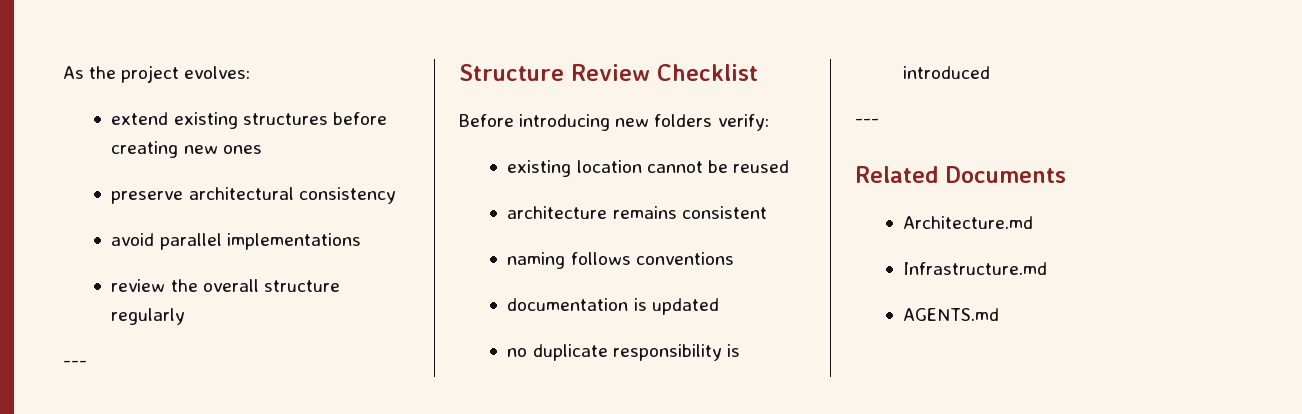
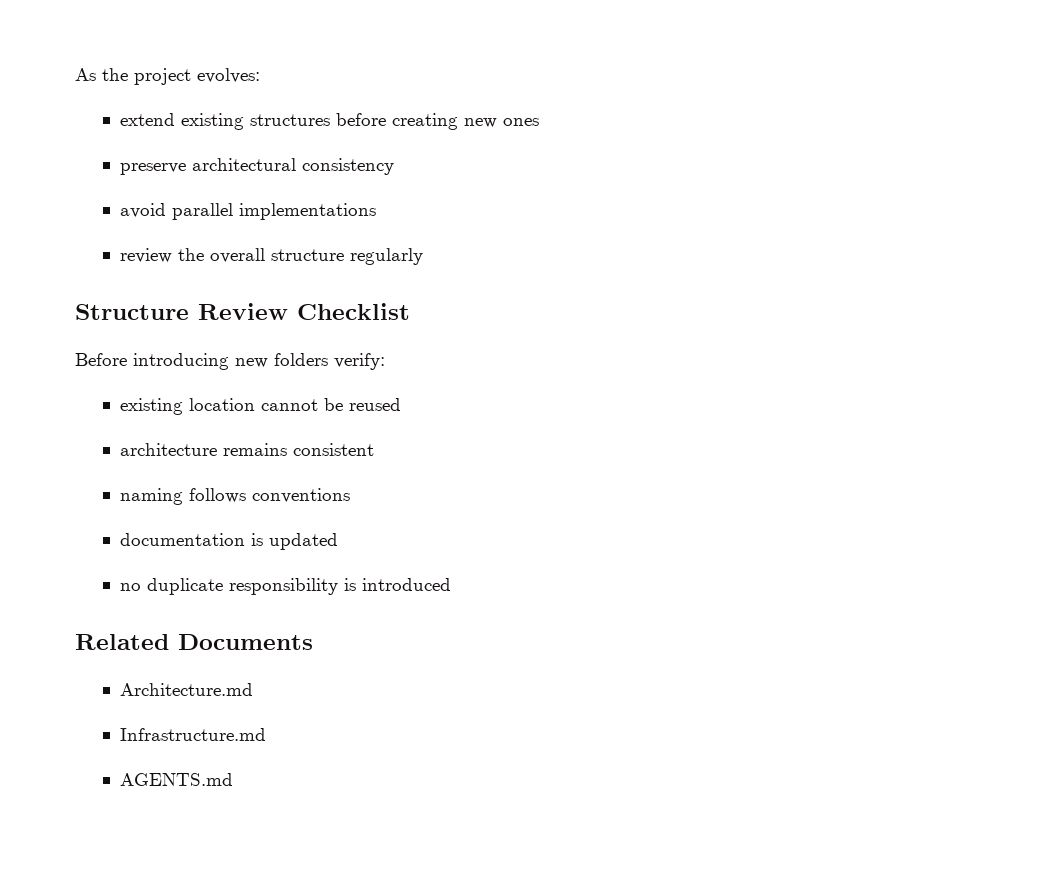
[63,360,87,367] // --- -> (423, 256) none
[855,118,879,125] // --- -> (451, 584) none

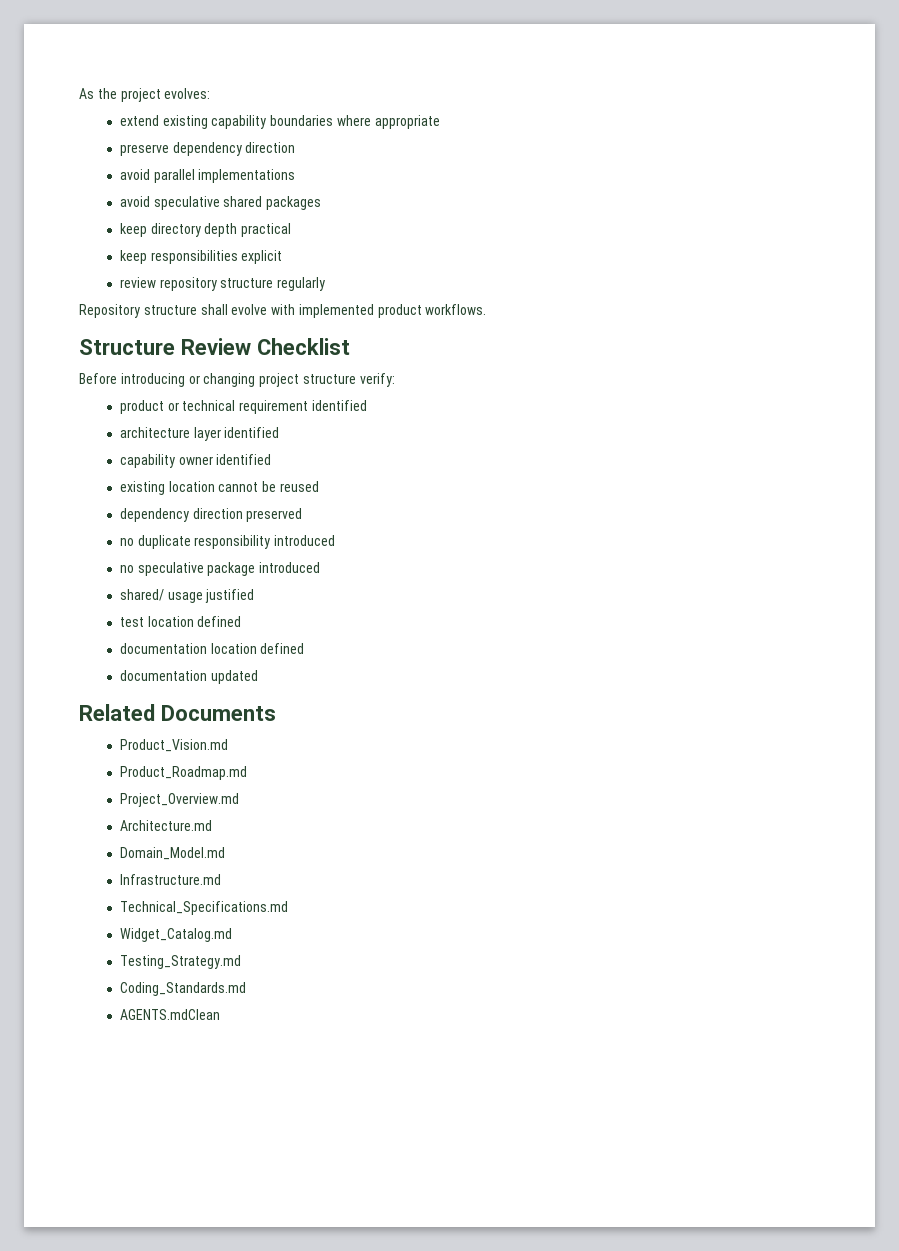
[249,113,539,130] structures before creating new ones -> [211,115,440,129] capability boundaries where appropriate
[191,158,394,175] architectural consistency -> [172,142,296,156] dependency direction
(376, 211) none -> [119,196,322,210] [119,223,292,237] [119,250,283,264] // avoid speculative shared packages // keep directory depth practical // keep responsibilities explicit
[177,248,265,263] the overall -> [159,277,217,291] repository
(423, 256) none -> [79,304,487,318] // Repository structure shall evolve with implemented product workflows.
[235,353,385,370] new folders verify: -> [188,373,395,387] [119,400,367,414] [119,427,280,441] [119,454,272,468] or changing project structure verify: // product or technical requirement identified // architecture layer identified // capability owner identified
[119,443,374,456] [119,488,350,505] [119,533,338,550] architecture remains consistent // naming follows conventions // documentation is updated -> [119,508,303,522] dependency direction preserved
[343,578,451,591] is introduced -> [274,535,336,546] [119,562,321,576] [119,589,255,603] [119,616,242,627] [119,643,305,654] [119,670,258,684] introduced // no speculative package introduced // shared/ usage justified // test location defined // documentation location defined // documentation updated
(313, 642) none -> [119,739,228,752] [119,766,247,780] [119,793,239,807] // Product_Vision.md // Product_Roadmap.md // Project_Overview.md
(253, 689) none -> [119,847,225,860] // Domain_Model.md
[119,773,233,786] AGENTS.md -> [119,901,288,915] [119,928,232,942] [119,955,241,969] [119,982,246,996] [119,1009,220,1020] Technical_Specifications.md // Widget_Catalog.md // Testing_Strategy.md // Coding_Standards.md // AGENTS.mdClean

